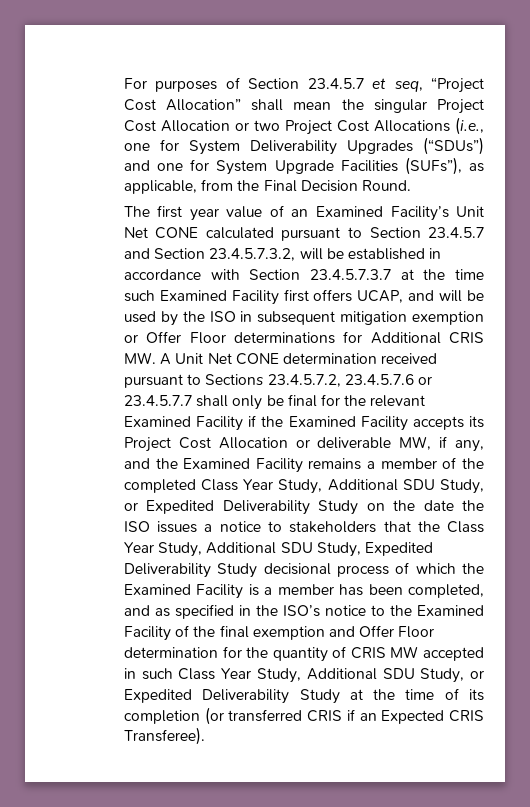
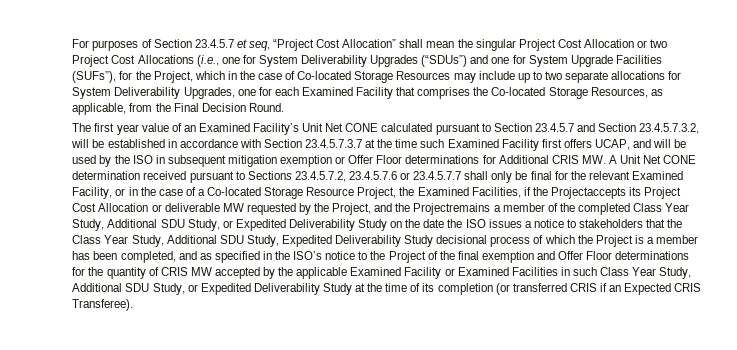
(462, 166) none -> [119,71,682,83] [72,87,648,99] for the Project, which in the case of Co-located Storage Resources may include up to two separate allocations for System Deliverability Upgrades, one for each Examined Facility that comprises the Co-located Storage Resources,
[196,415,464,431] Facility if the Examined Facility accepts -> [72,187,626,199] Facility, or in the case of a Co-located Storage Resource Project, the Examined Facilities, if the Projectaccepts
[399,436,484,452] [123,458,362,473] MW, if any, and the Examined Facility remains -> [222,203,491,215] MW requested by the Project, and the Projectremains
[123,584,244,599] Examined Facility -> [595,235,633,247] Project
[417,605,485,616] [123,626,171,641] Examined Facility -> [388,251,426,263] Project
[123,647,218,658] determination -> [615,251,690,260] determinations
(484, 654) none -> [263,267,558,279] by the applicable Examined Facility or Examined Facilities

